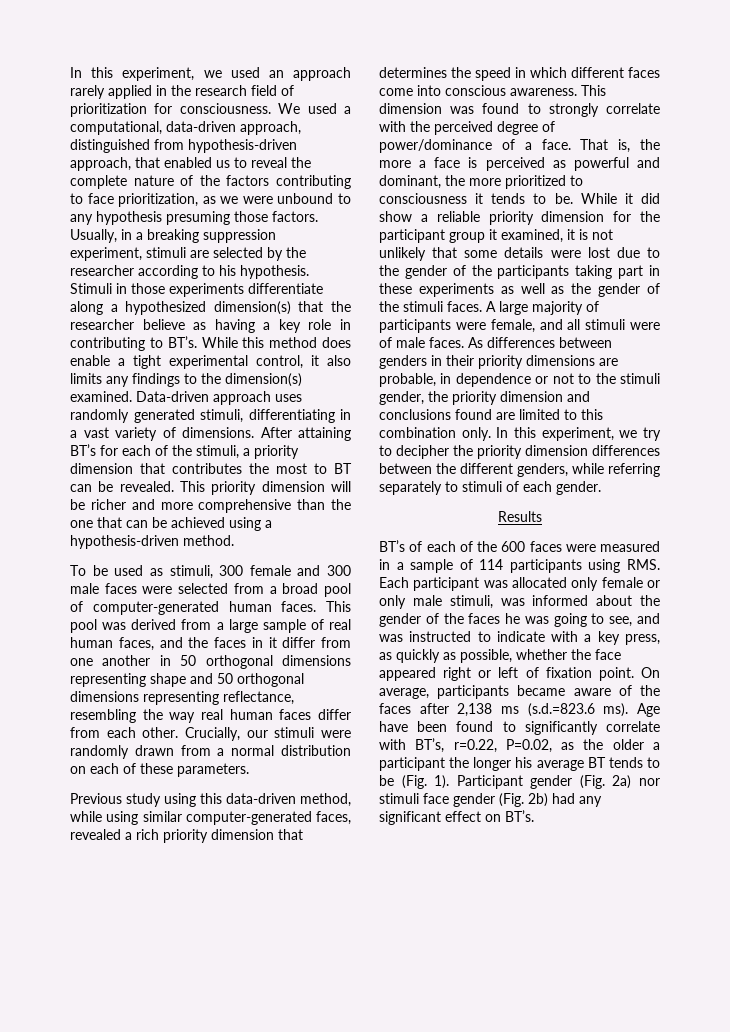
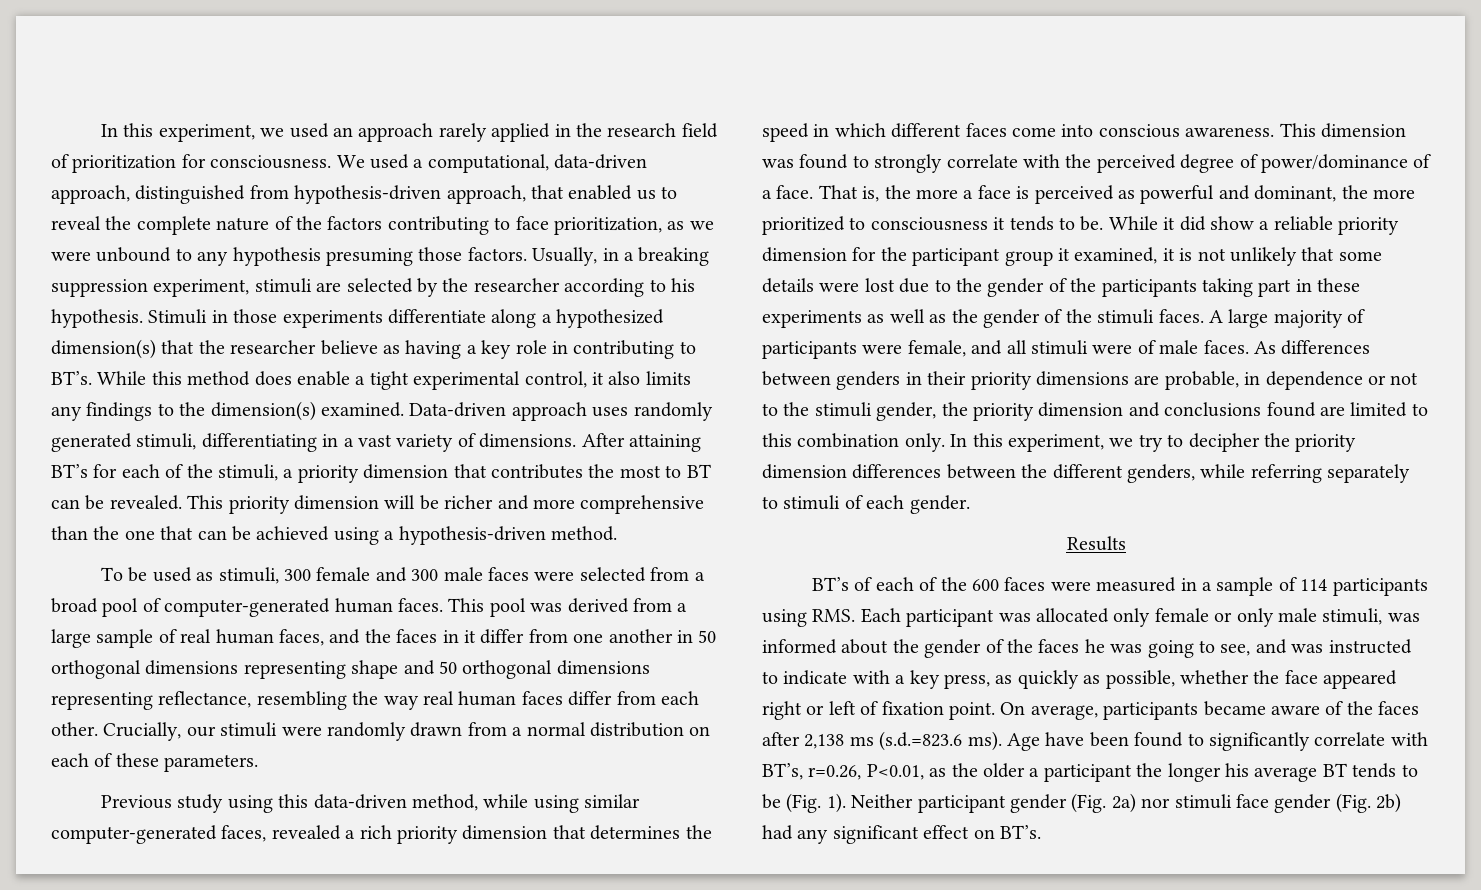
[453,739,552,753] r=0.22, P=0.02, -> [808,764,924,780] r=0.26, P<0.01,
[456,775,523,789] Participant -> [851,794,1006,813] Neither participant

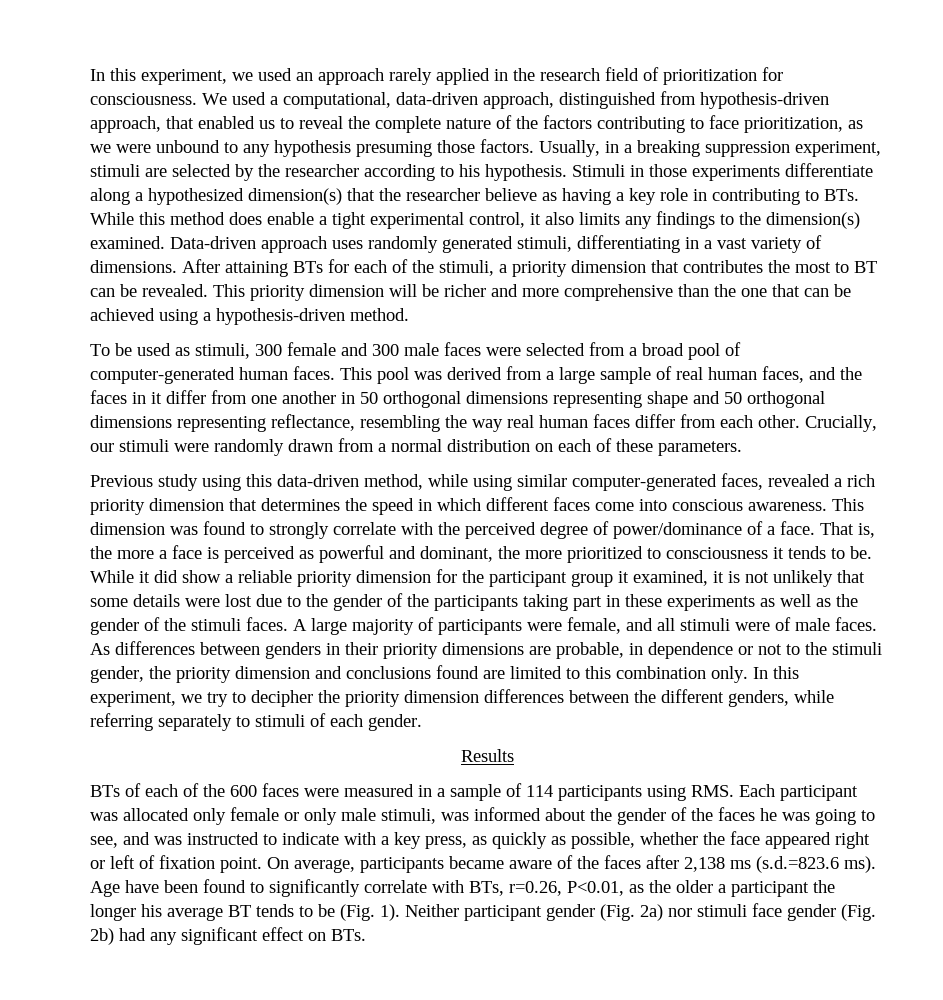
[51,371,92,385] BT’s. -> [824,189,859,201] BTs.
[51,464,88,478] BT’s -> [293,261,323,273] BTs
[812,577,850,591] BT’s -> [90,785,120,797] BTs
[762,763,803,780] BT’s, -> [469,881,504,896] BTs,
[1000,825,1041,839] BT’s. -> [331,929,366,941] BTs.

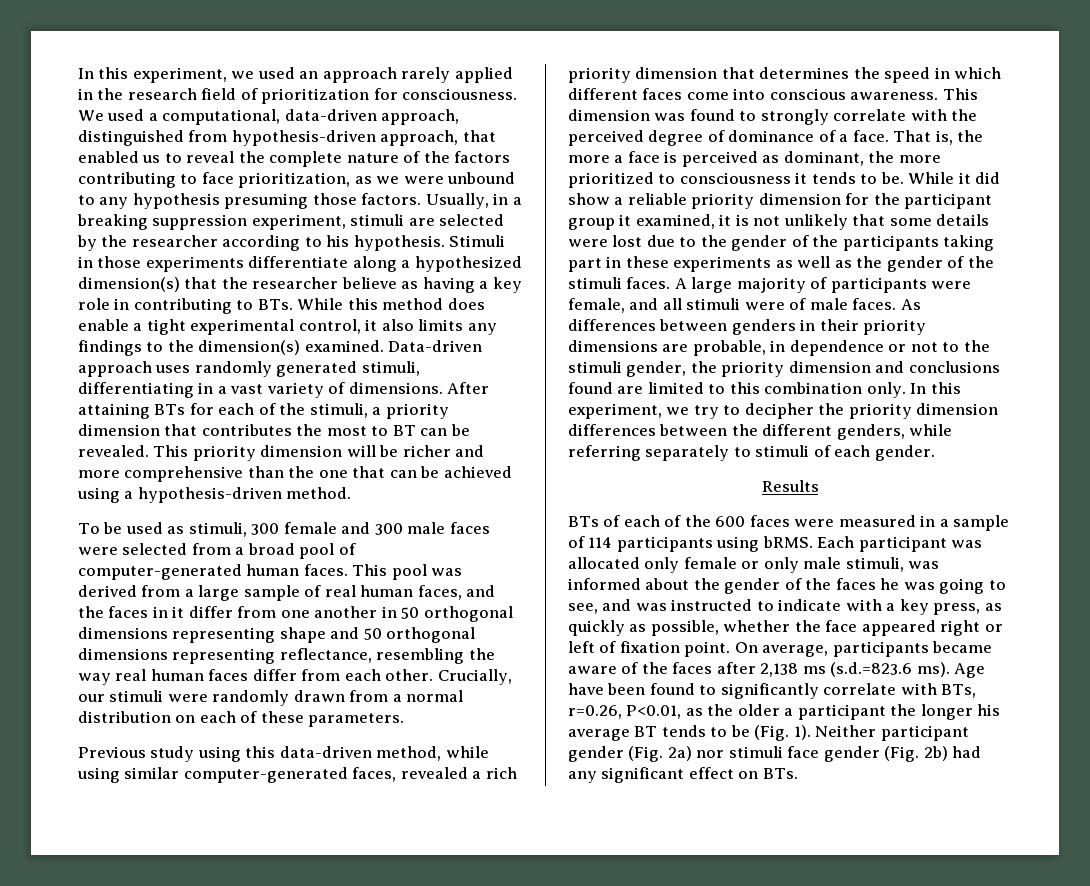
[613,522,742,539] power/dominance -> [728,130,815,142] dominance
[319,545,416,563] powerful and -> (780, 159) none
[691,785,734,797] RMS. -> [762,536,813,548] bRMS.

